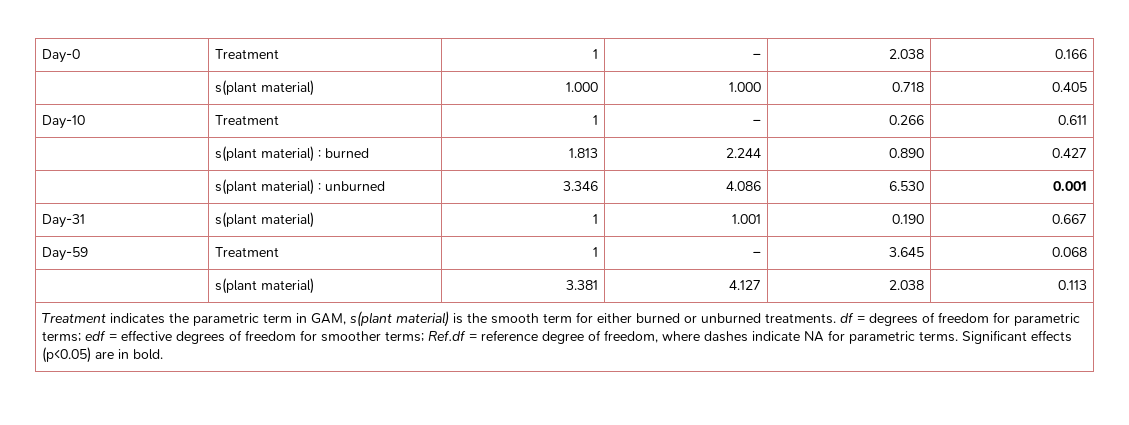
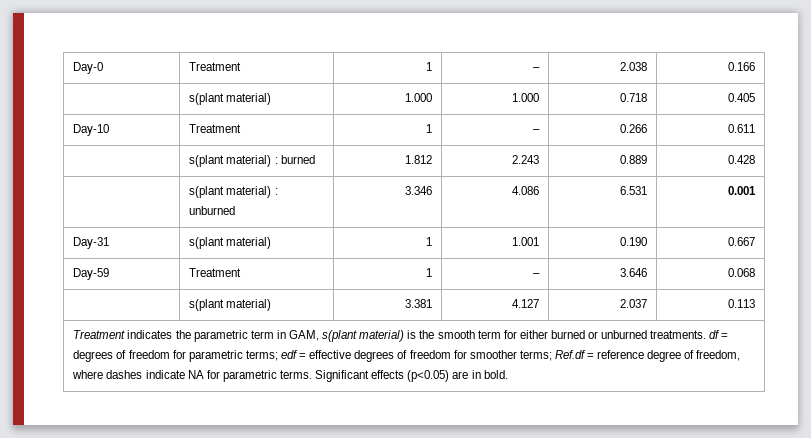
[569,148,599,158] [726,148,762,158] [889,148,925,158] [1052,148,1088,158] 1.813 | 2.244 | 0.890 | 0.427 -> [404,155,432,164] [511,155,539,164] [619,155,647,164] [727,155,755,164] 1.812 | 2.243 | 0.889 | 0.428
[889,181,925,191] 6.530 -> [619,186,647,195] 6.531
[889,247,925,257] 3.645 -> [619,268,647,277] 3.646
[889,280,925,290] 2.038 -> [619,299,647,308] 2.037

